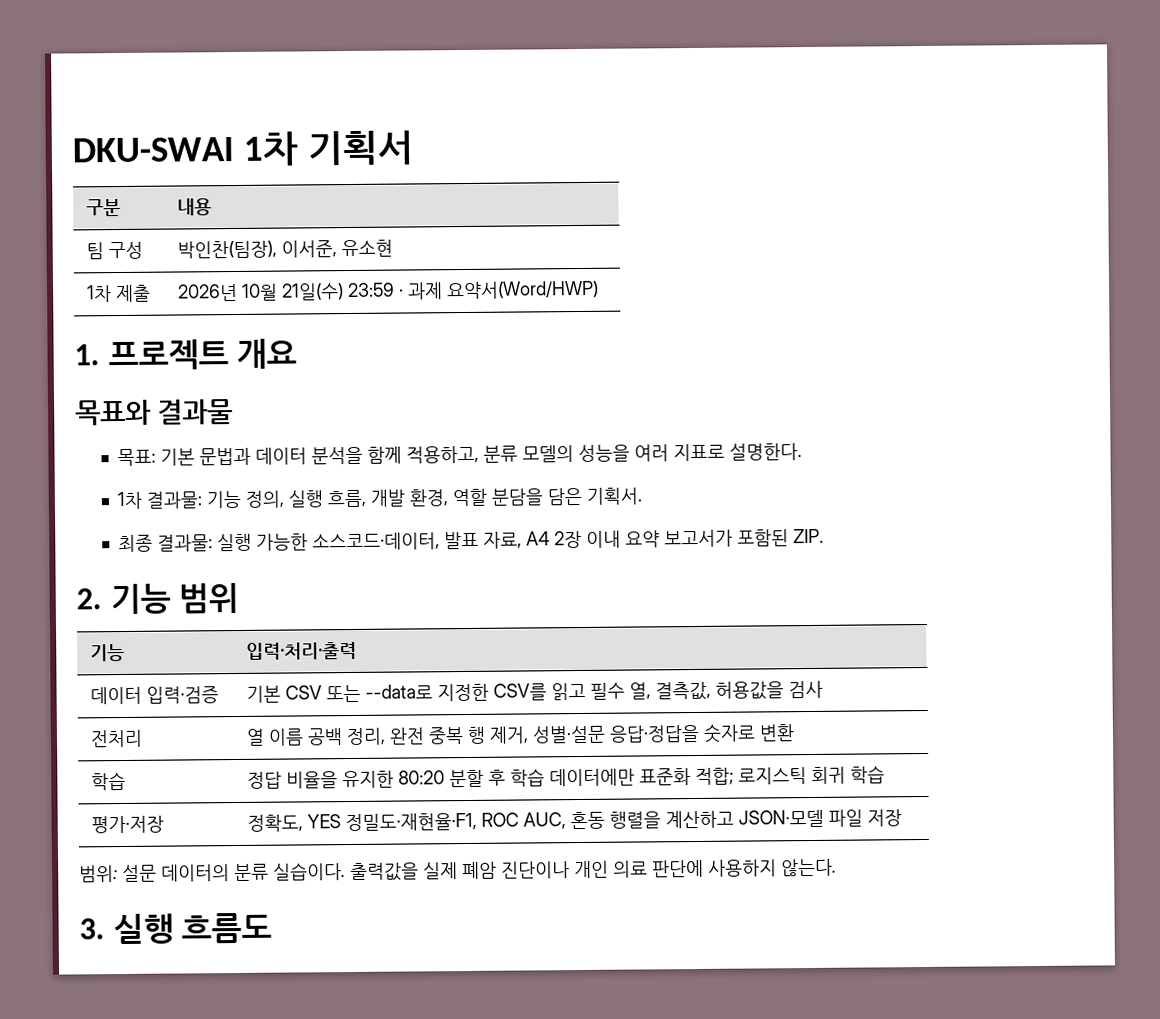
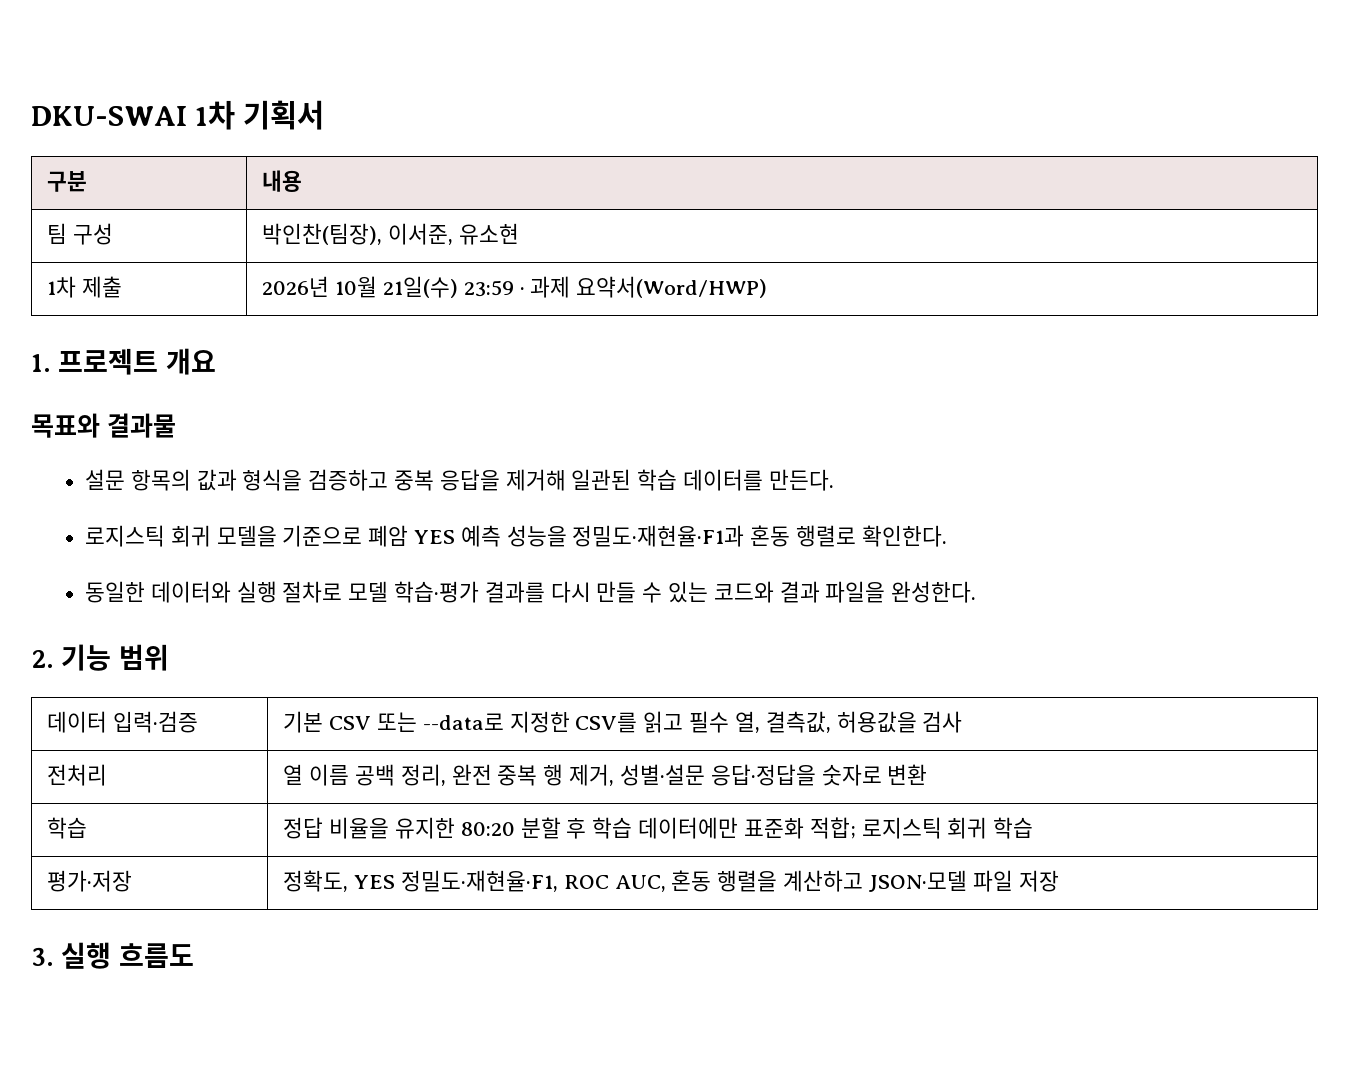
[117,443,803,467] [117,487,643,510] [118,528,825,553] 목표: 기본 문법과 데이터 분석을 함께 적용하고, 분류 모델의 성능을 여러 지표로 설명한다. // 1차 결과물: 기능 정의, 실행 흐름, 개발 환경, 역할 분담을 담은 기획서. // 최종 결과물: 실행 가능한 소스코드·데이터, 발표 자료, A4 2장 이내 요약 보고서가 포함된 ZIP. -> [84,469,834,491] [84,525,947,547] [84,581,977,603] 설문 항목의 값과 형식을 검증하고 중복 응답을 제거해 일관된 학습 데이터를 만든다. // 로지스틱 회귀 모델을 기준으로 폐암 YES 예측 성능을 정밀도·재현율·F1과 혼동 행렬로 확인한다. // 동일한 데이터와 실행 절차로 모델 학습·평가 결과를 다시 만들 수 있는 코드와 결과 파일을 완성한다.
[89,643,125,662] [245,641,357,660] // 기능 | 입력·처리·출력 -> (169, 657) none
[79,858,837,883] // 범위: 설문 데이터의 분류 실습이다. 출력값을 실제 폐암 진단이나 개인 의료 판단에 사용하지 않는다. -> (1059, 881) none

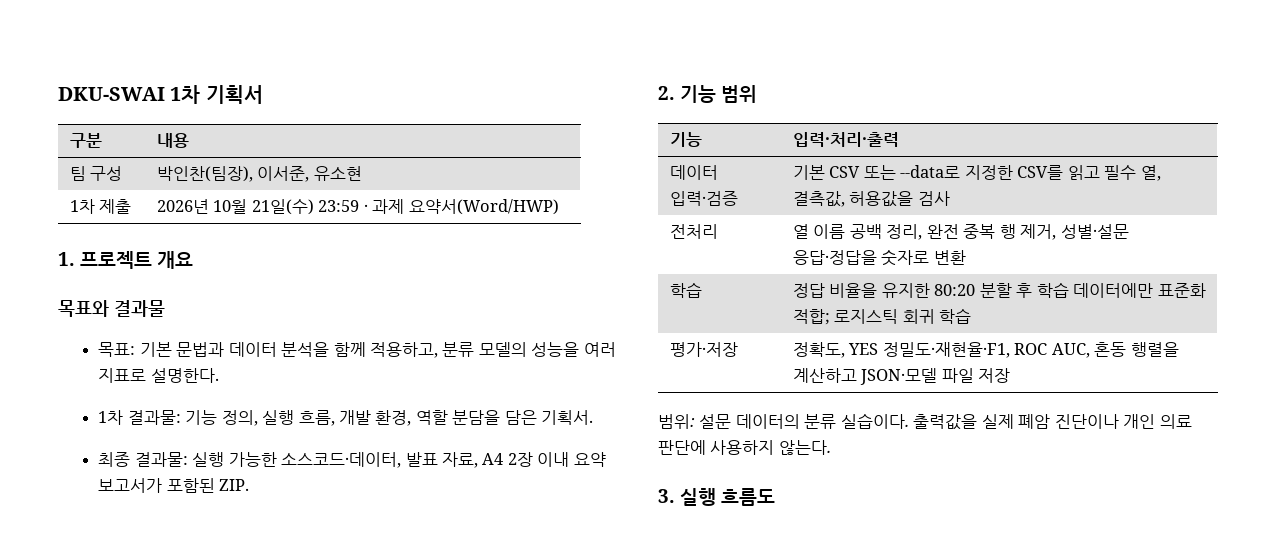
[84,469,834,491] [84,525,947,547] [84,581,977,603] 설문 항목의 값과 형식을 검증하고 중복 응답을 제거해 일관된 학습 데이터를 만든다. // 로지스틱 회귀 모델을 기준으로 폐암 YES 예측 성능을 정밀도·재현율·F1과 혼동 행렬로 확인한다. // 동일한 데이터와 실행 절차로 모델 학습·평가 결과를 다시 만들 수 있는 코드와 결과 파일을 완성한다. -> [98,342,616,358] [98,368,219,383] [98,410,594,426] [98,452,606,468] [98,478,250,493] 목표: 기본 문법과 데이터 분석을 함께 적용하고, 분류 모델의 성능을 여러 지표로 설명한다. // 1차 결과물: 기능 정의, 실행 흐름, 개발 환경, 역할 분담을 담은 기획서. // 최종 결과물: 실행 가능한 소스코드·데이터, 발표 자료, A4 2장 이내 요약 보고서가 포함된 ZIP.
(169, 657) none -> [670,132,703,147] [793,132,900,147] // 기능 | 입력·처리·출력
(1059, 881) none -> [658,413,1192,430] [658,440,831,455] // 범위: 설문 데이터의 분류 실습이다. 출력값을 실제 폐암 진단이나 개인 의료 판단에 사용하지 않는다.

